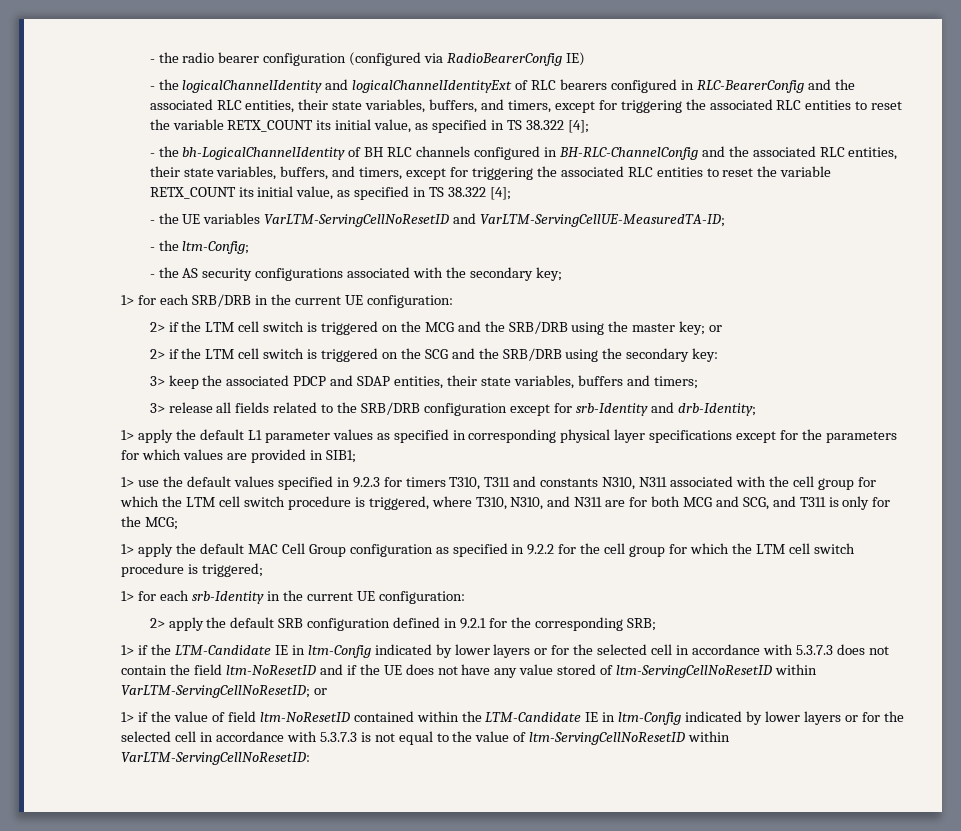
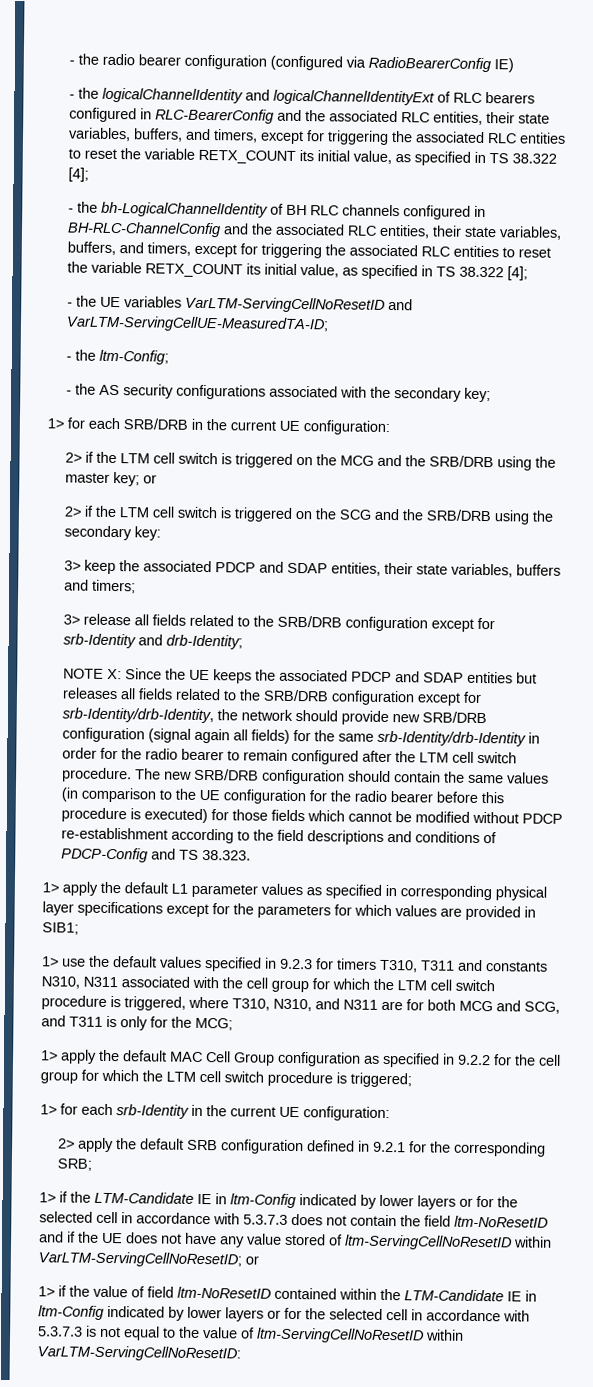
(756, 409) none -> [63,668,538,684] [62,687,483,706] [62,707,488,726] [62,727,541,747] [62,747,518,765] [62,767,550,785] [61,787,505,805] [61,807,564,824] [61,827,498,845] [61,847,252,863] // NOTE X: Since the UE keeps the associated PDCP and SDAP entities but releases all fields related to the SRB/DRB configuration except for srb-Identity/drb-Identity, the network should provide new SRB/DRB configuration (signal again all fields) for the same srb-Identity/drb-Identity in order for the radio bearer to remain configured after the LTM cell switch procedure. The new SRB/DRB configuration should contain the same values (in comparison to the UE configuration for the radio bearer before this procedure is executed) for those fields which cannot be modified without PDCP re-establishment according to the field descriptions and conditions of PDCP-Config and TS 38.323.

